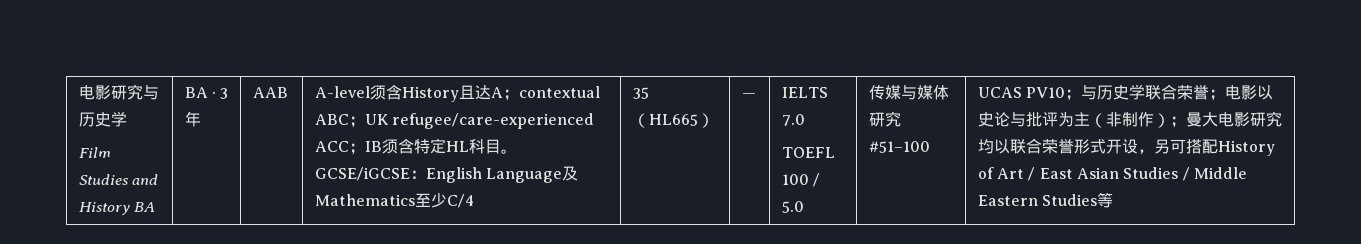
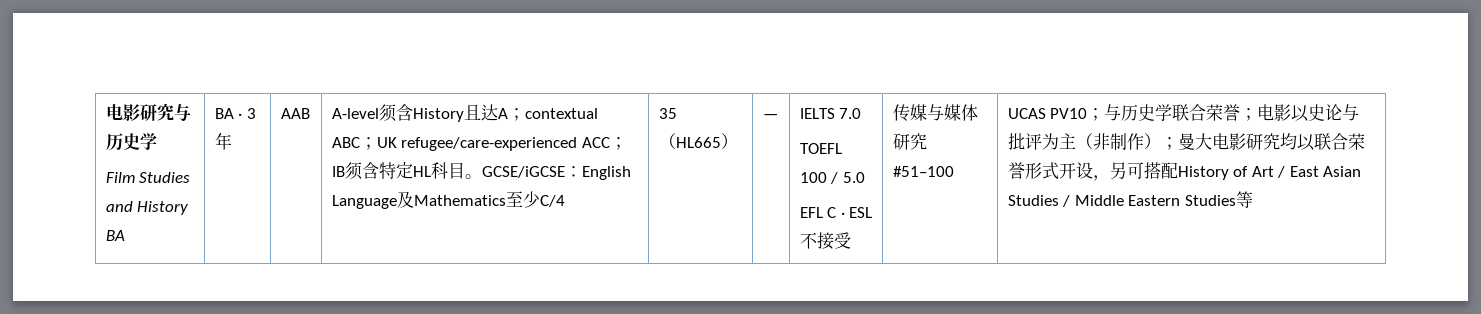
(804, 207) none -> [799,207,873,218] [799,232,851,250] // EFL C · ESL不接受

